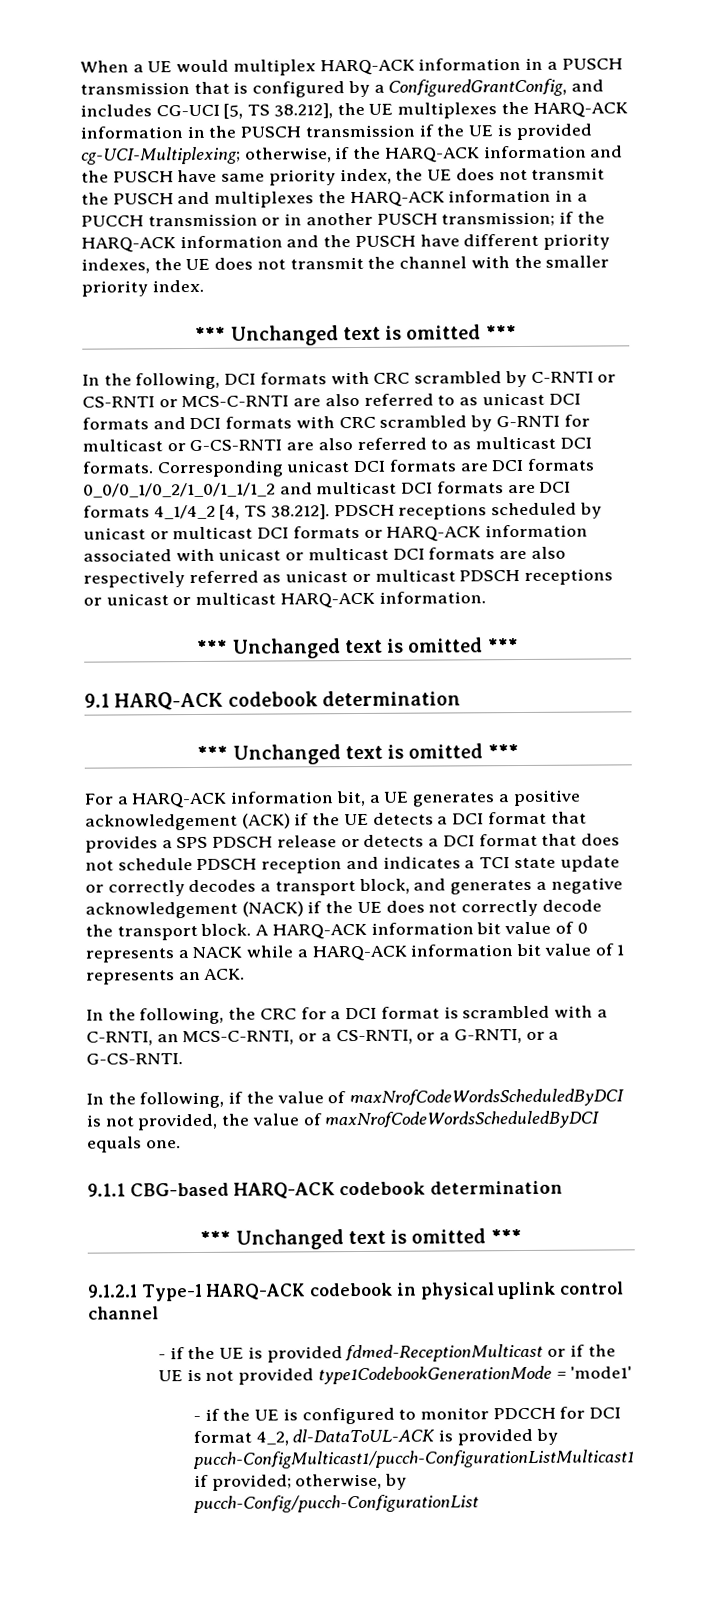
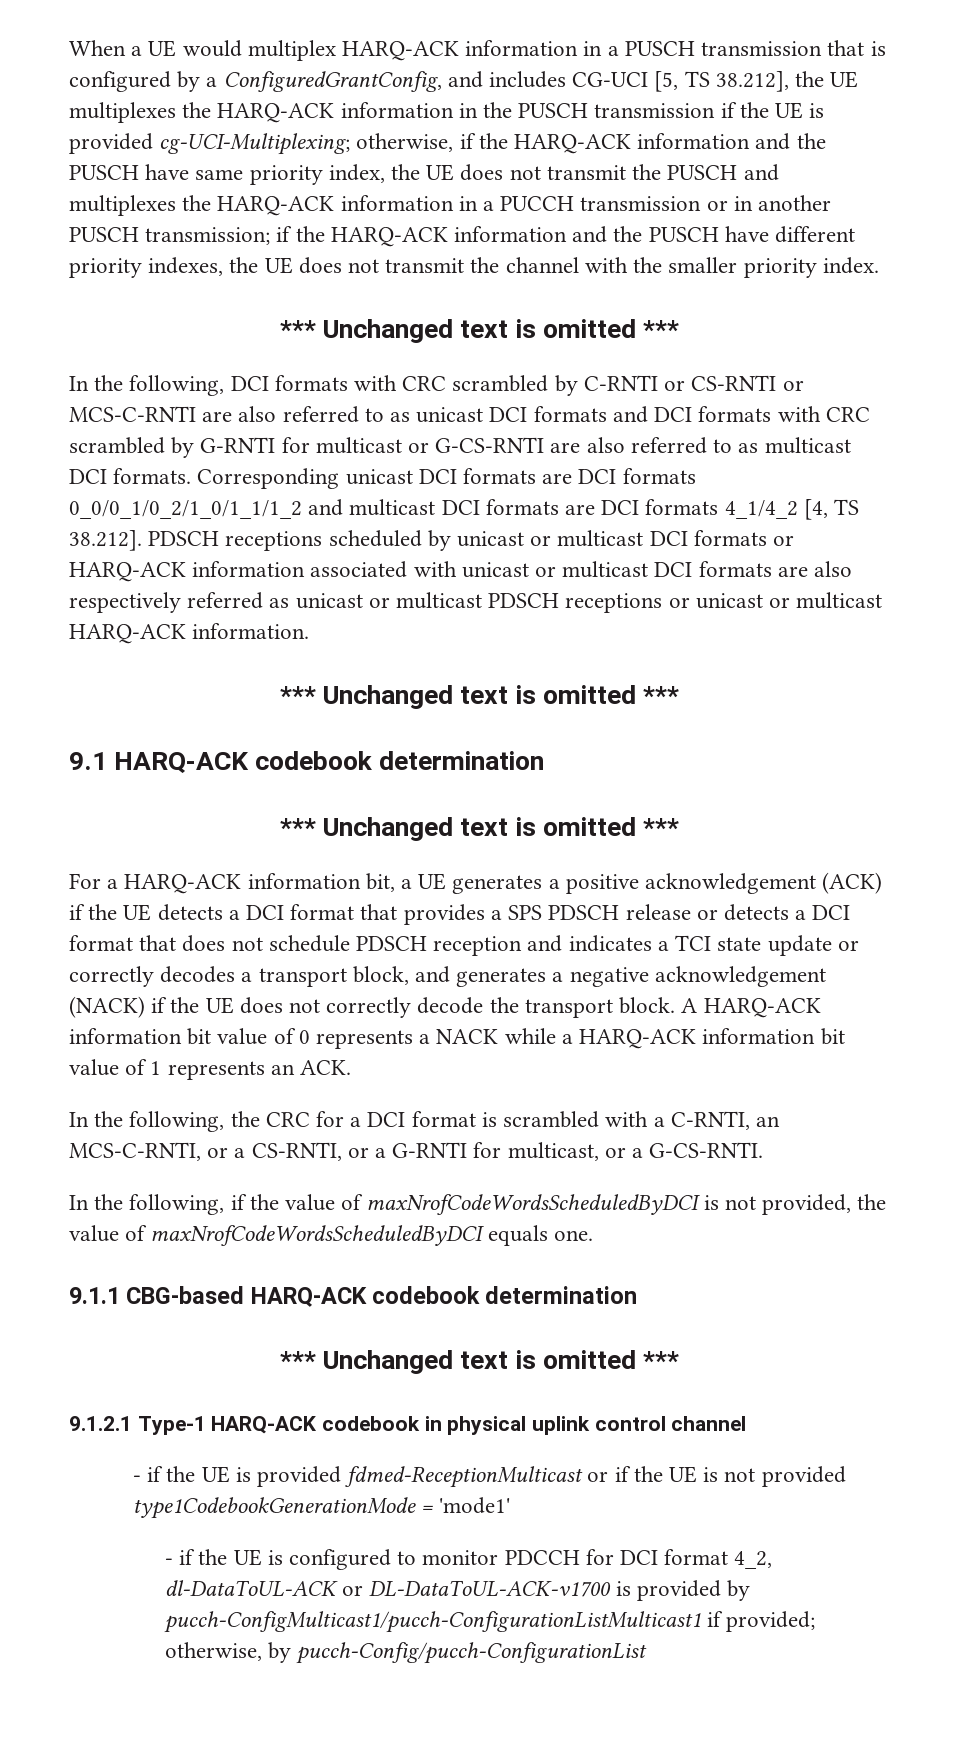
[453,1029,522,1044] G-RNTI, -> [392,1142,599,1161] G-RNTI for multicast,
(436, 1435) none -> [342,1580,612,1597] or DL-DataToUL-ACK-v1700

